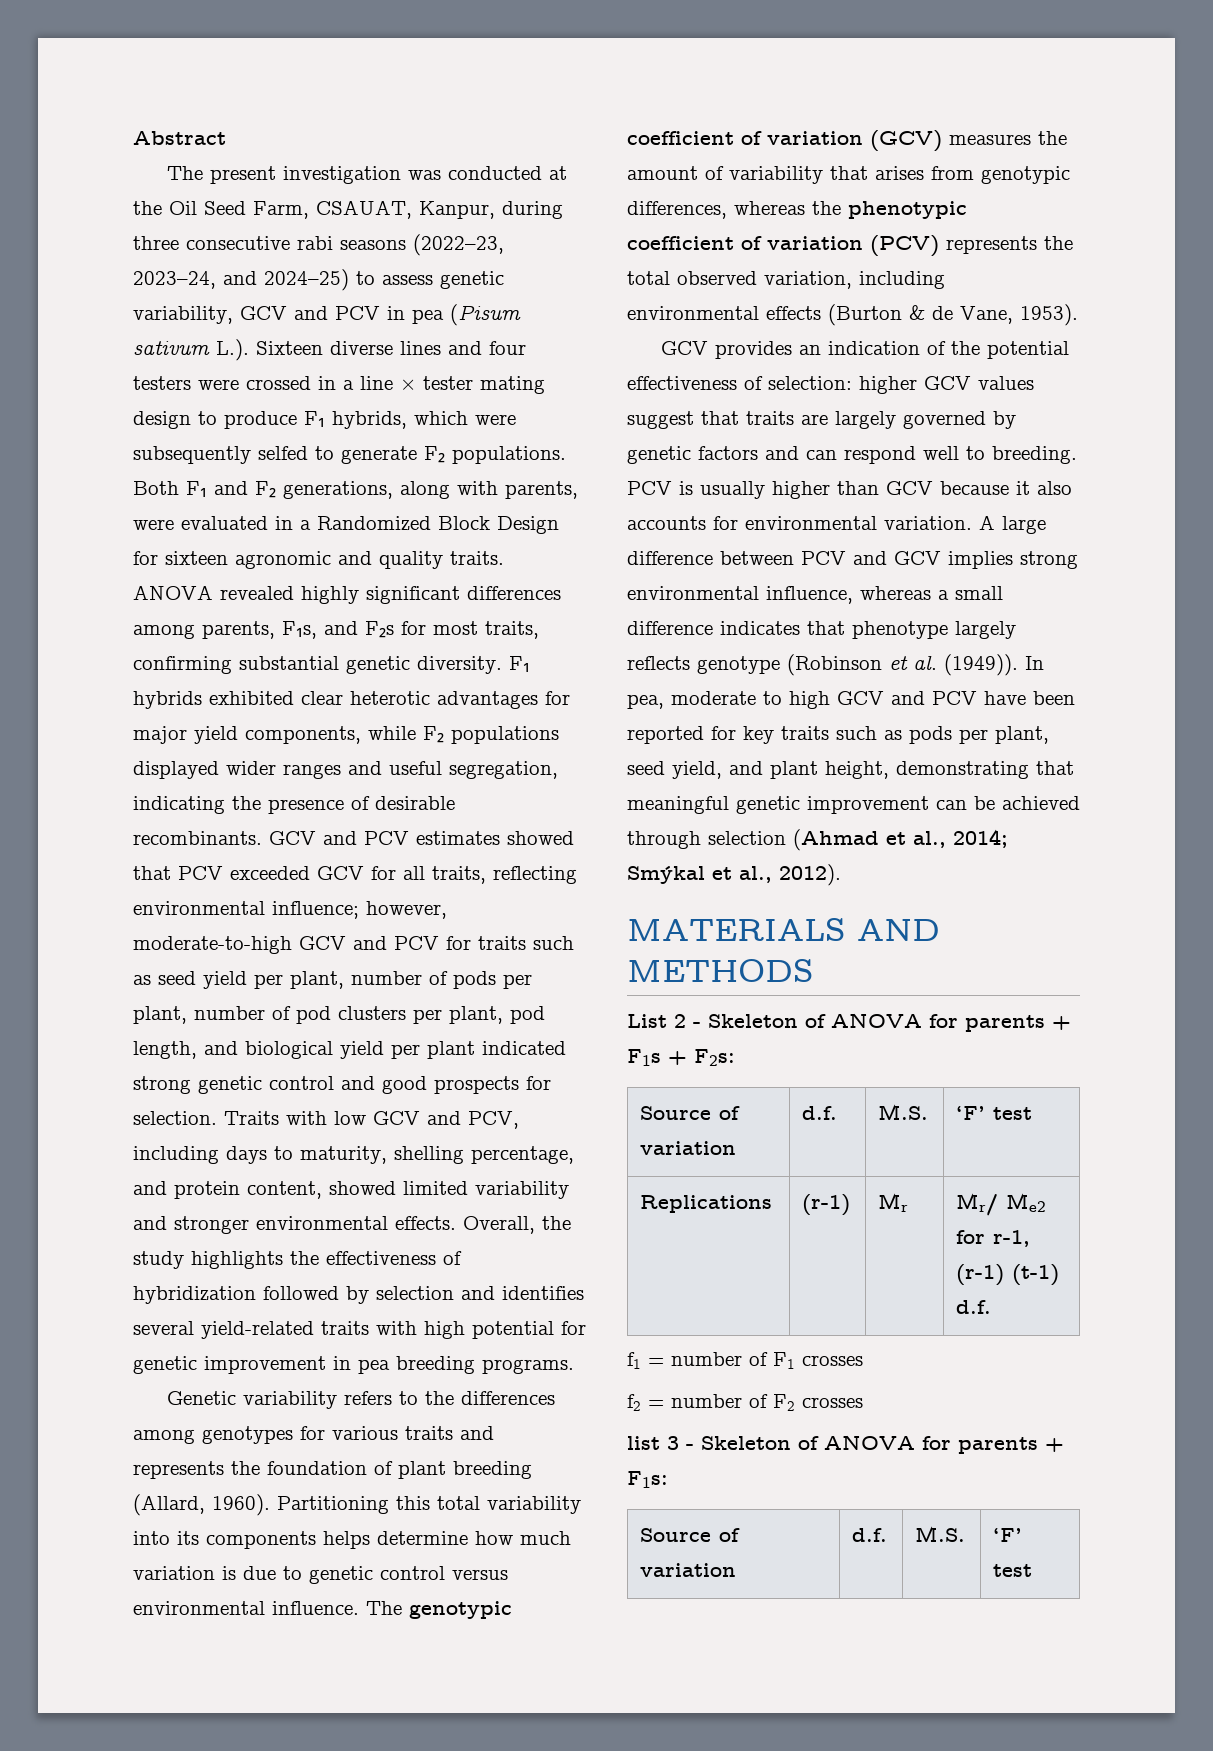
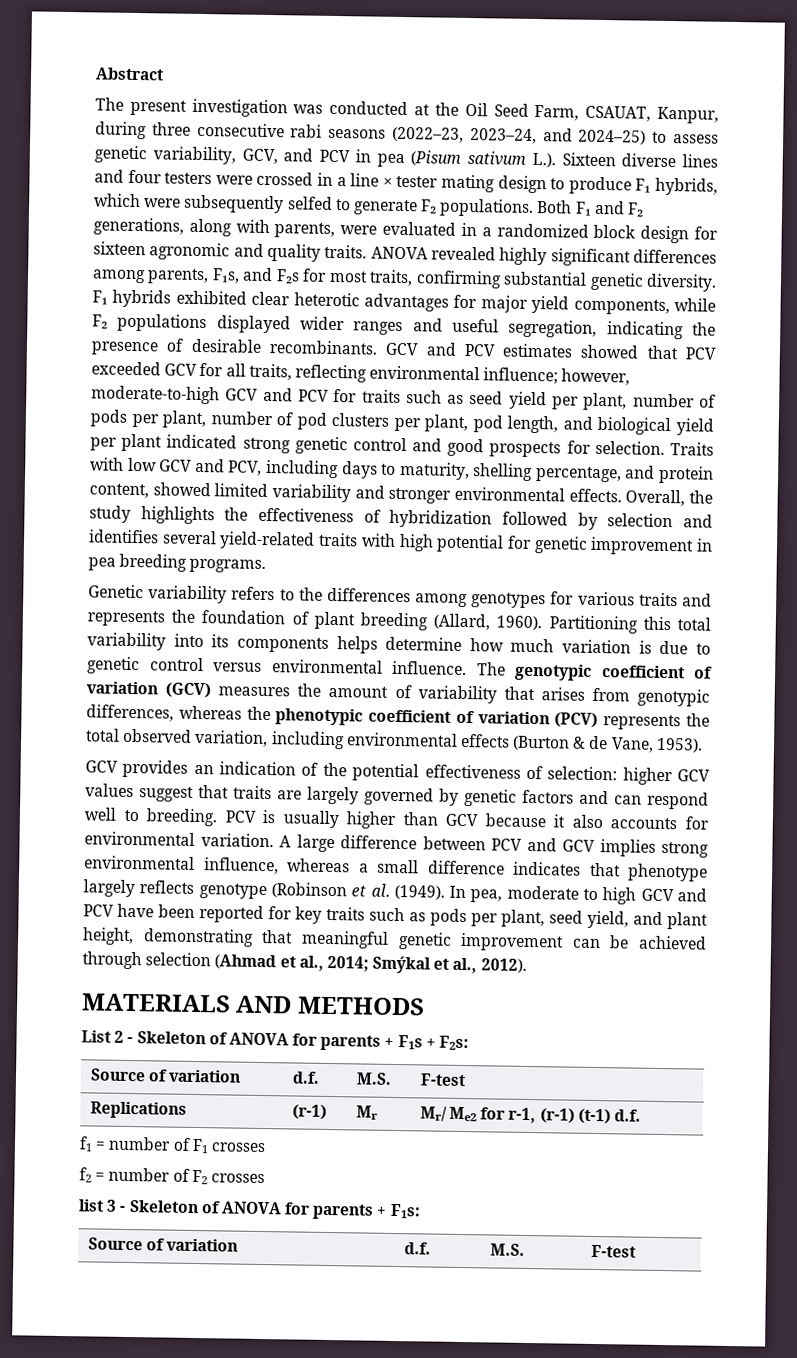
[240,306,287,320] GCV -> [241,148,278,165] GCV,
[317,516,559,534] Randomized Block Design -> [496,223,690,244] randomized block design
[944,654,1018,676] (1949)). -> [393,884,445,900] (1949).
[956,1106,1033,1120] ‘F’ test -> [419,1073,466,1087] F-test
[993,1528,1023,1542] [993,1564,1033,1577] ‘F’ test -> [590,1244,636,1258] F-test

